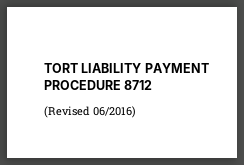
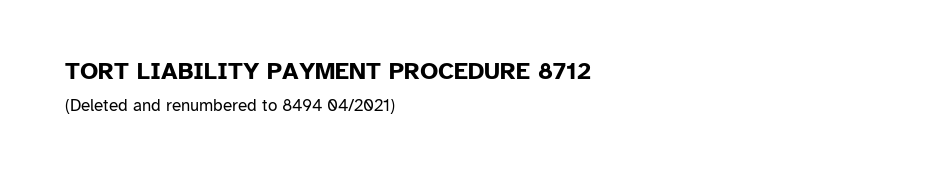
[44,106,136,118] (Revised 06/2016) -> [65,99,395,114] (Deleted and renumbered to 8494 04/2021)

